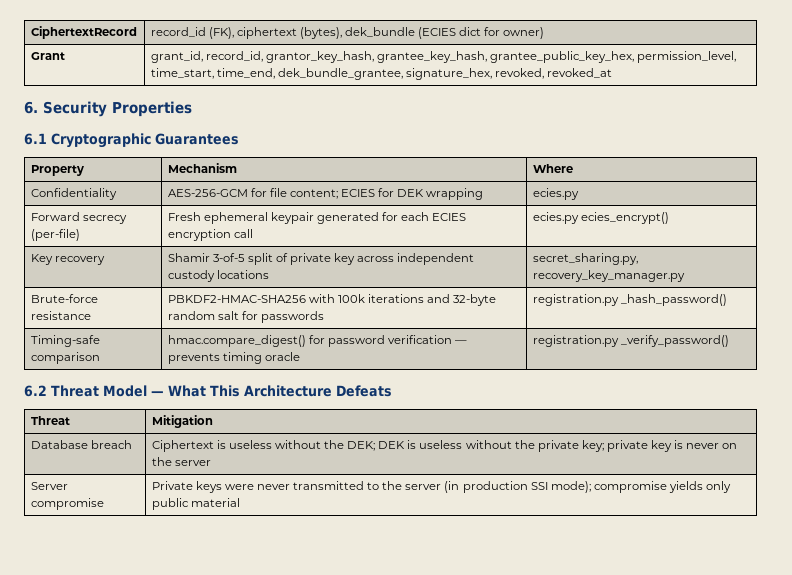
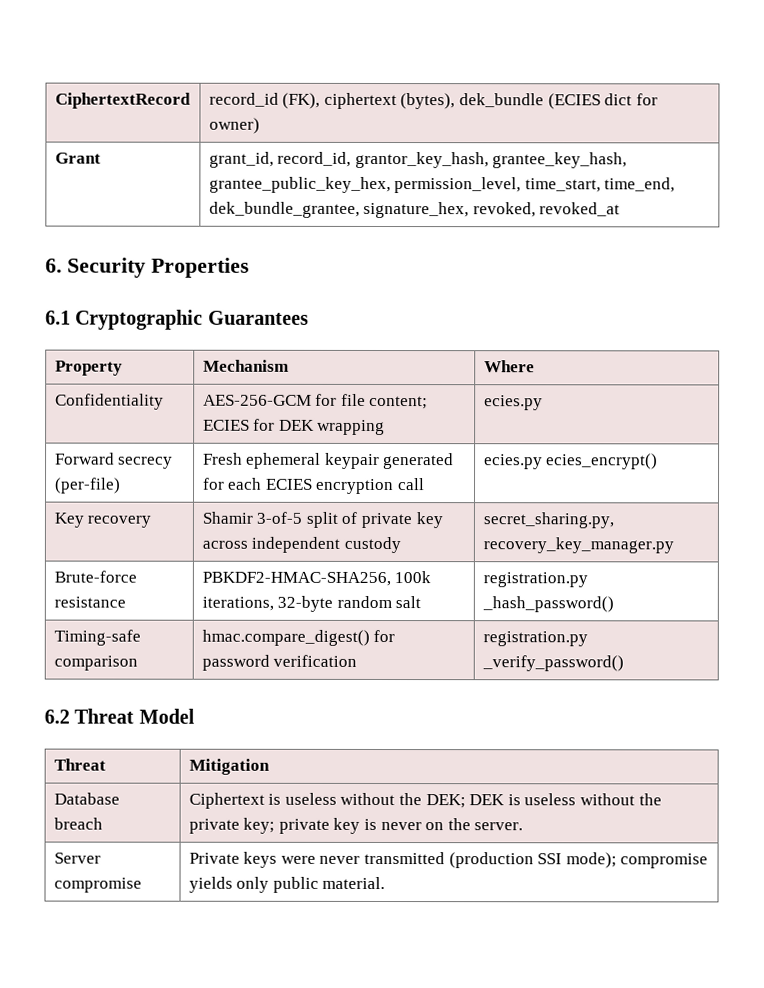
[216,270,269,279] locations -> (401, 545) none
[167,294,450,303] PBKDF2-HMAC-SHA256 with 100k iterations and -> [201,571,432,587] [201,596,274,611] PBKDF2-HMAC-SHA256, 100k iterations,
[241,311,324,323] for passwords -> (422, 602) none
[454,340,467,344] [167,352,300,364] — prevents timing oracle -> (358, 660) none
[151,385,392,397] — What This Architecture Defeats -> (195, 716) none
[174,460,211,466] server -> [474,822,524,831] server.
[367,481,528,493] to the server (in production -> [448,852,534,869] (production
[190,498,240,507] material -> [322,876,386,890] material.

